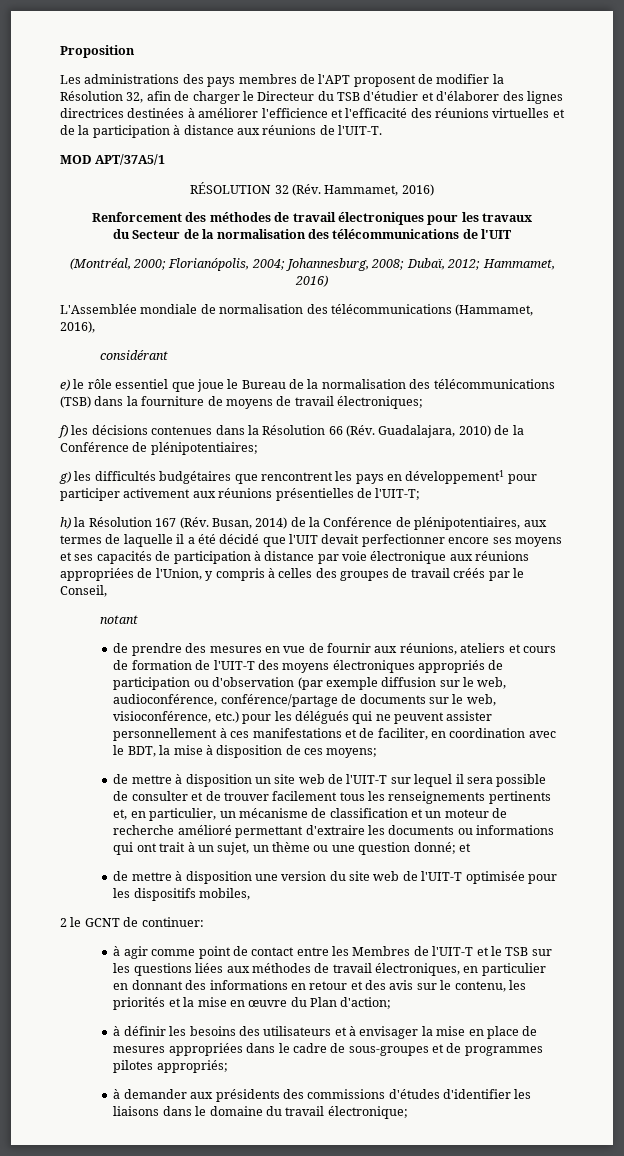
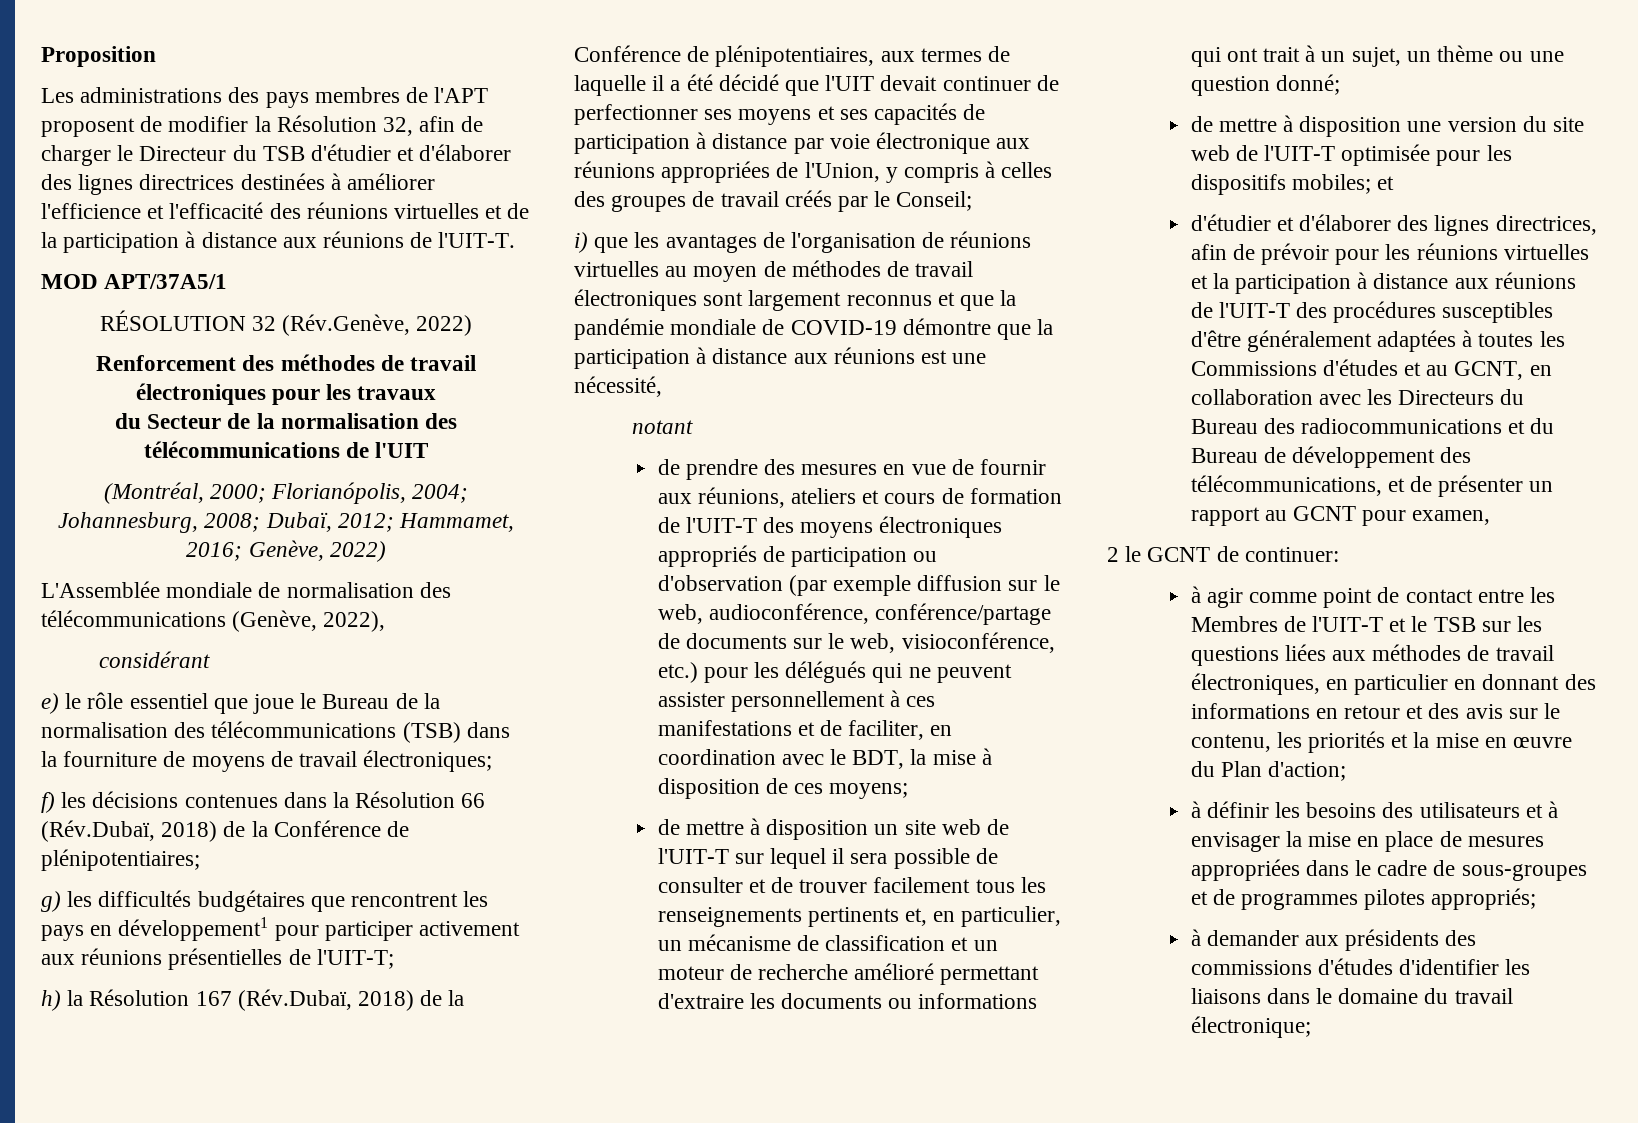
[292,184,434,196] (Rév. Hammamet, 2016) -> [282,314,473,336] (Rév.Genève, 2022)
[295,275,328,287] 2016) -> [186,540,386,562] 2016; Genève, 2022)
[455,304,534,316] [60,321,95,333] (Hammamet, 2016), -> [232,610,386,632] (Genève, 2022),
[346,425,491,438] (Rév. Guadalajara, 2010) -> [41,820,218,842] (Rév.Dubaï, 2018)
[179,517,288,529] (Rév. Busan, 2014) -> [237,989,415,1011] (Rév.Dubaï, 2018)
[361,534,490,547] perfectionner encore -> [942,75,1059,91] [574,104,698,125] continuer de perfectionner
[60,585,107,597] Conseil, -> [896,191,973,211] [574,231,1032,253] [574,260,974,282] [574,289,1017,311] [574,318,1054,340] [574,347,987,369] [574,376,662,397] Conseil; // i) que les avantages de l'organisation de réunions virtuelles au moyen de méthodes de travail électroniques sont largement reconnus et que la pandémie mondiale de COVID-19 démontre que la participation à distance aux réunions est une nécessité,
[458,843,471,852] et -> (1340, 84) none
[199,888,251,900] mobiles, -> [1291,174,1395,194] [1190,214,1597,236] [1190,243,1589,265] [1190,272,1576,294] [1190,301,1554,323] [1190,330,1565,352] [1190,359,1552,380] [1190,389,1525,405] [1190,418,1555,434] [1190,446,1472,468] [1190,475,1554,497] [1190,506,1491,526] mobiles; et // d'étudier et d'élaborer des lignes directrices, afin de prévoir pour les réunions virtuelles et la participation à distance aux réunions de l'UIT-T des procédures susceptibles d'être généralement adaptées à toutes les Commissions d'études et au GCNT, en collaboration avec les Directeurs du Bureau des radiocommunications et du Bureau de développement des télécommunications, et de présenter un rapport au GCNT pour examen,

